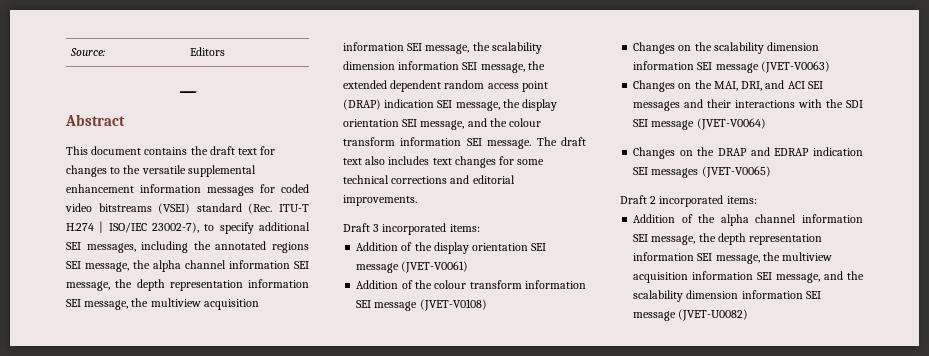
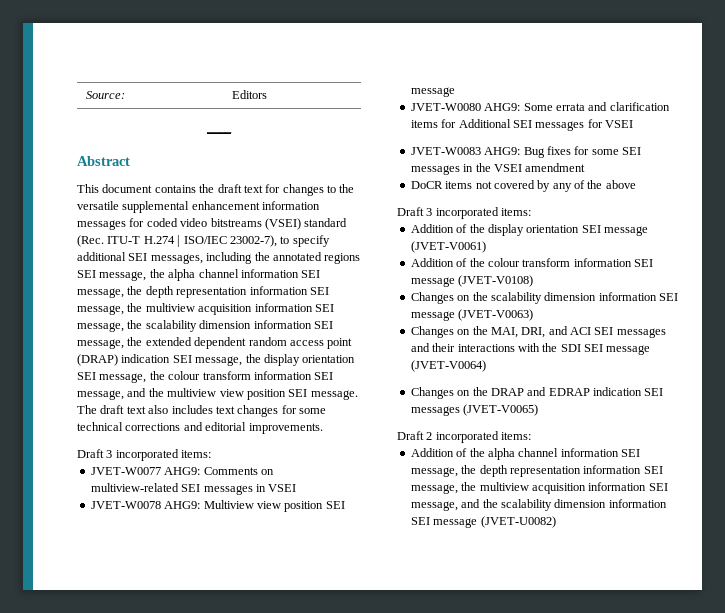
[467,118,542,127] [343,137,482,146] and the colour transform information SEI -> [149,371,334,380] [77,388,308,400] the colour transform information SEI message, and the multiview view position SEI
(480, 228) none -> [90,467,274,475] [90,483,297,495] [90,500,345,512] [410,87,455,97] [410,102,670,111] [410,119,633,131] [410,146,641,158] [410,163,586,175] [410,180,636,192] [397,207,532,219] // JVET-W0077 AHG9: Comments on multiview-related SEI messages in VSEI // JVET-W0078 AHG9: Multiview view position SEI message // JVET-W0080 AHG9: Some errata and clarification items for Additional SEI messages for VSEI // JVET-W0083 AHG9: Bug fixes for some SEI messages in the VSEI amendment // DoCR items not covered by any of the above // Draft 3 incorporated items:

